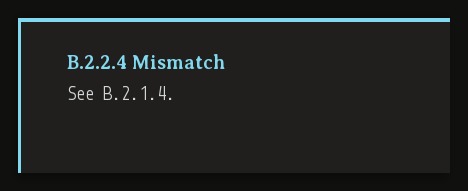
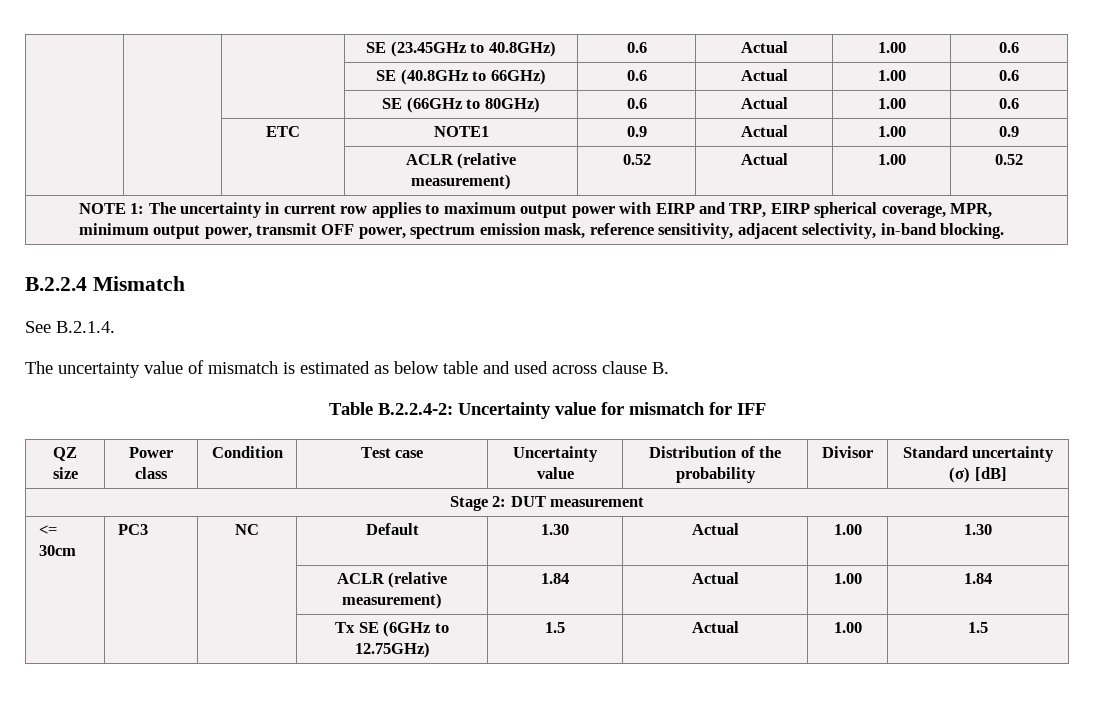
[67,54,226,69] [67,86,175,100] B.2.2.4 Mismatch // See B.2.1.4. -> [366,41,556,57] [626,42,647,53] [740,41,788,53] [877,42,906,53] [999,42,1019,53] [376,69,546,85] [626,70,647,81] [740,69,788,81] [877,70,906,81] [999,70,1019,81] [382,97,540,113] [626,98,647,109] [740,97,788,109] [877,98,906,109] [999,98,1019,109] [266,126,300,137] [433,126,489,137] [626,126,647,137] [740,125,788,137] [877,126,906,137] [999,126,1019,137] [405,153,517,169] [411,174,511,190] [622,154,651,165] [740,153,788,165] [877,154,906,165] [995,154,1023,165] [78,202,993,218] [78,223,1004,239] [25,276,185,291] [25,321,115,333] [25,360,669,378] [328,402,766,419] [53,447,77,461] [52,467,78,479] [129,447,173,458] [135,467,168,479] [211,446,283,458] [360,447,424,458] [513,446,598,462] [536,467,574,479] [649,446,781,458] [675,467,756,483] [822,446,873,458] [902,446,1055,462] [949,467,1007,483] [449,496,645,511] [38,525,57,535] [38,545,76,556] [117,524,148,535] [235,524,259,535] [365,523,419,535] [541,524,569,535] [691,523,739,535] [833,524,862,535] [964,524,992,535] [336,572,448,588] [342,593,442,609] [541,573,569,584] [691,572,739,584] [833,573,862,584] [964,573,992,584] [335,621,449,637] [354,642,430,658] [545,622,565,633] [691,621,739,633] [833,622,862,633] [968,622,988,633] | | | SE (23.45GHz to 40.8GHz) | 0.6 | Actual | 1.00 | 0.6 // | | | SE (40.8GHz to 66GHz) | 0.6 | Actual | 1.00 | 0.6 // | | | SE (66GHz to 80GHz) | 0.6 | Actual | 1.00 | 0.6 // | | ETC | NOTE1 | 0.9 | Actual | 1.00 | 0.9 // | | | ACLR (relative measurement) | 0.52 | Actual | 1.00 | 0.52 // NOTE 1: The uncertainty in current row applies to maximum output power with EIRP and TRP, EIRP spherical coverage, MPR, minimum output power, transmit OFF power, spectrum emission mask, reference sensitivity, adjacent selectivity, in-band blocking. // B.2.2.4 Mismatch // See B.2.1.4. // The uncertainty value of mismatch is estimated as below table and used across clause B. // Table B.2.2.4-2: Uncertainty value for mismatch for IFF // QZ size | Power class | Condition | Test case | Uncertainty value | Distribution of the probability | Divisor | Standard uncertainty (σ) [dB] // Stage 2: DUT measurement // <= 30cm | PC3 | NC | Default | 1.30 | Actual | 1.00 | 1.30 // | | | ACLR (relative measurement) | 1.84 | Actual | 1.00 | 1.84 // | | | Tx SE (6GHz to 12.75GHz) | 1.5 | Actual | 1.00 | 1.5

